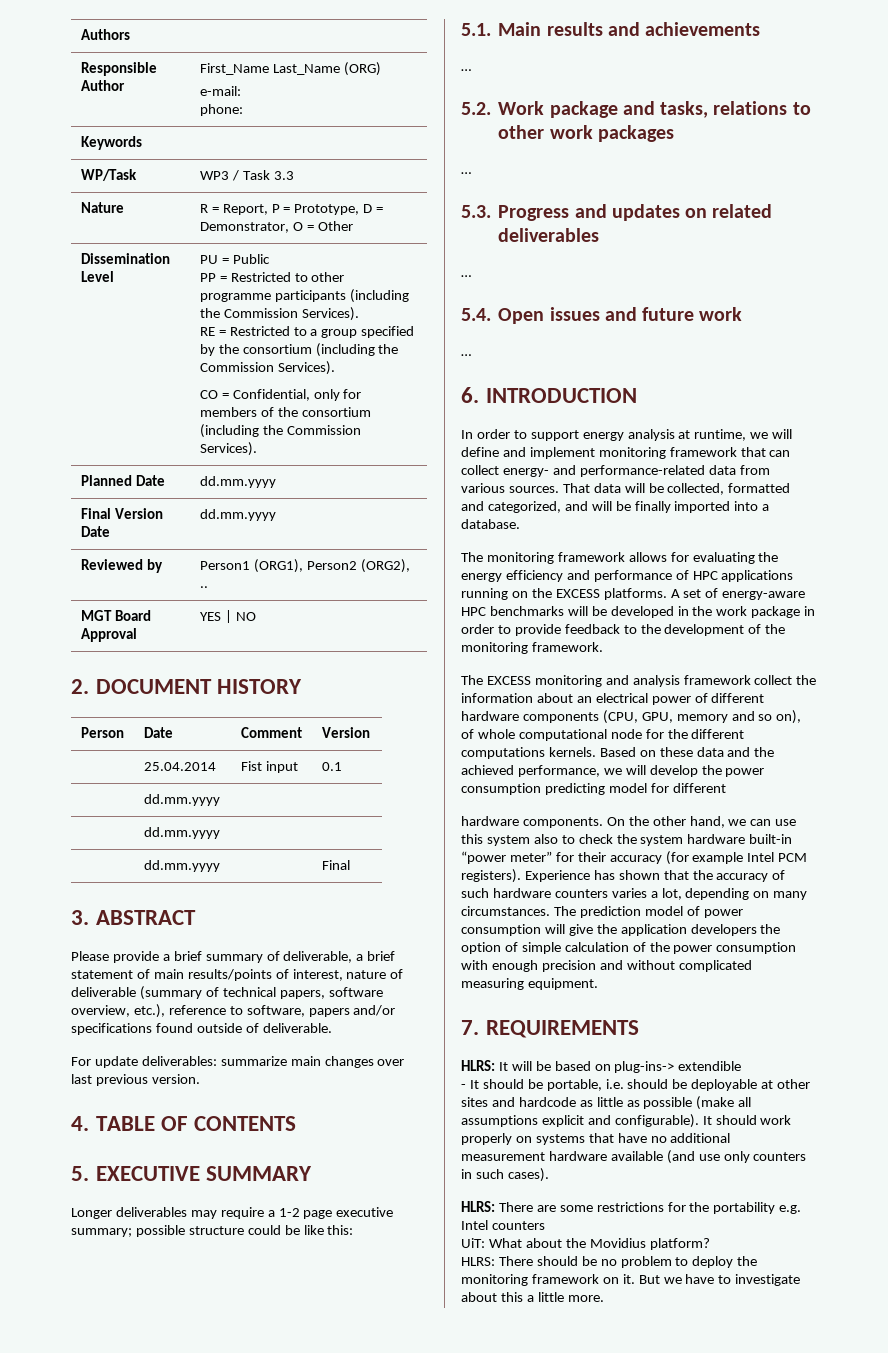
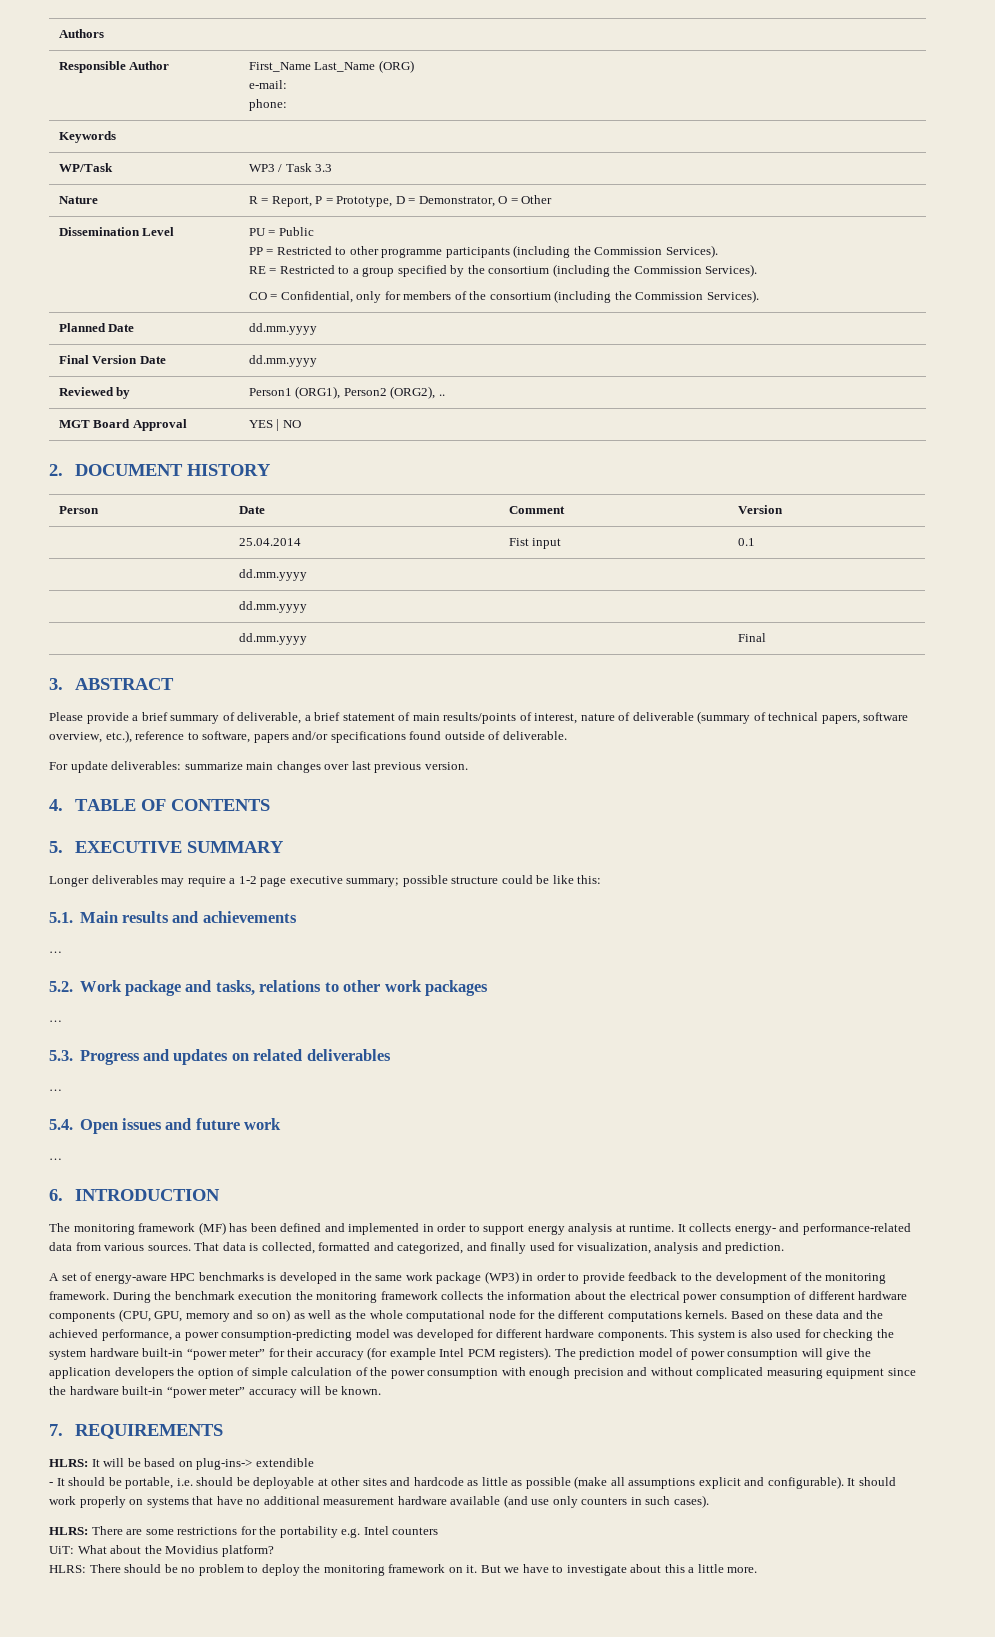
[461,430,473,439] In -> [49,1222,434,1235] The monitoring framework (MF) has been defined and implemented in
[694,429,793,441] [461,447,791,459] [461,465,499,475] runtime, we will define and implement monitoring framework that can collect -> [629,1223,732,1232] runtime. It collects
[624,483,664,493] will be -> [249,1243,259,1251] is
[591,501,770,513] [461,519,520,529] [461,552,779,564] [461,570,794,582] [461,588,667,600] will be finally imported into a database. // The monitoring framework allows for evaluating the energy efficiency and performance of HPC applications running on the EXCESS platforms. -> [490,1242,785,1254] finally used for visualization, analysis and prediction. //
[567,606,607,616] will be -> [267,1273,277,1281] is
(713, 611) none -> [375,1275,403,1281] same
(801, 612) none -> [484,1271,519,1284] (WP3)
[461,675,793,687] // The EXCESS monitoring and analysis framework collect -> [112,1291,484,1303] During the benchmark execution the monitoring framework collects
[576,696,592,703] an -> [609,1291,627,1300] the
(691, 700) none -> [719,1292,791,1303] consumption
[776,710,802,724] [461,729,474,739] on), of -> [272,1309,367,1322] on) as well as the
[603,765,765,777] [461,783,647,795] we will develop the power consumption predicting model -> [175,1329,474,1341] a power consumption-predicting model was developed
(726, 788) // -> (542, 1333) none
[606,816,797,828] [461,834,613,846] On the other hand, we can use this system also to check -> [670,1329,874,1341] This system is also used for checking
[524,870,786,882] [461,888,808,900] [461,906,550,916] Experience has shown that the accuracy of such hardware counters varies a lot, depending on many circumstances. -> (552, 1353) none
[527,978,598,990] equipment. -> [826,1368,916,1379] [49,1386,382,1398] equipment since the hardware built-in “power meter” accuracy will be known.

